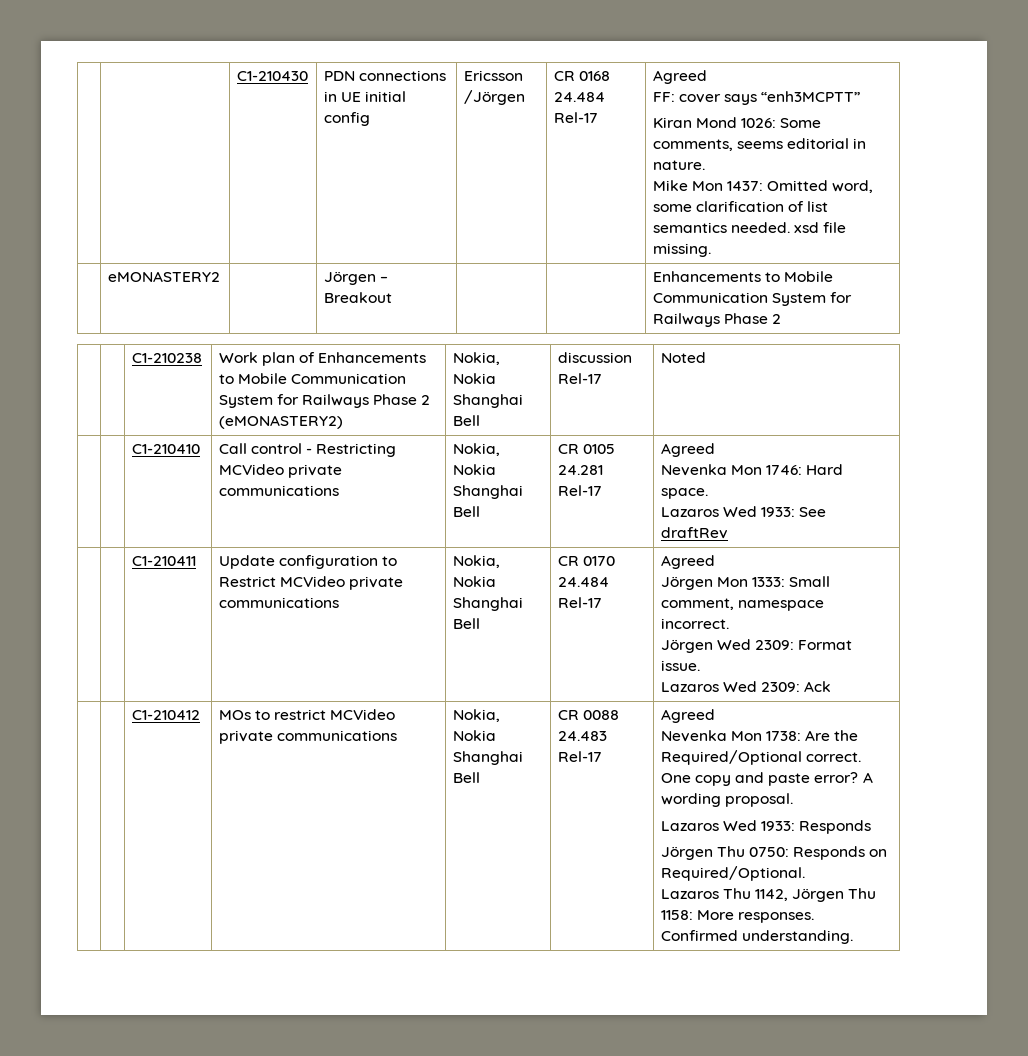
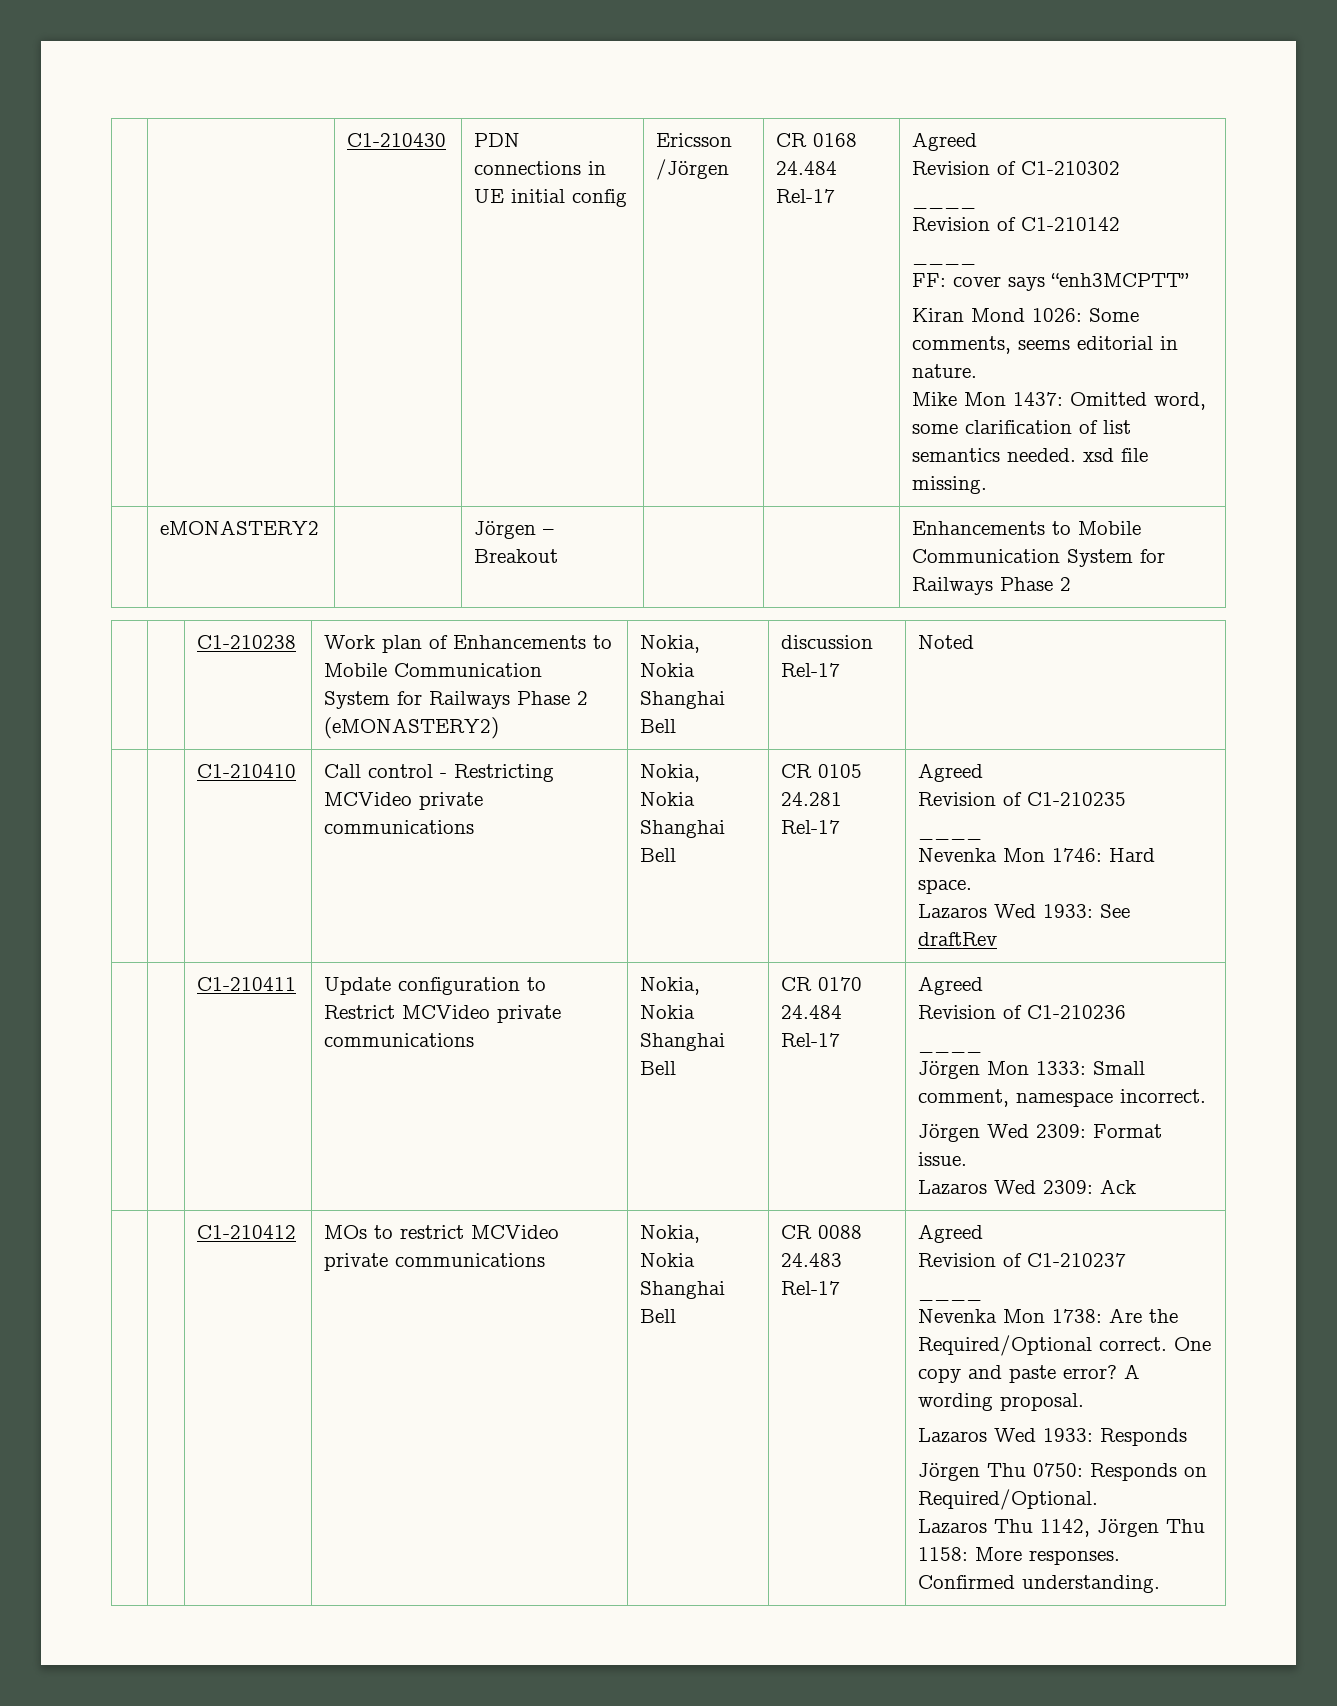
(707, 77) none -> [912,161,1121,175] [912,203,977,209] [912,217,1121,231] [912,259,977,265] // Revision of C1-210302 // ____ // Revision of C1-210142 // ____
(715, 450) none -> [918,792,1127,806] [918,834,983,840] // Revision of C1-210235 // ____
(715, 562) none -> [918,1005,1127,1019] [918,1047,983,1053] // Revision of C1-210236 // ____
(715, 716) none -> [918,1253,1127,1267] [918,1295,983,1301] // Revision of C1-210237 // ____

